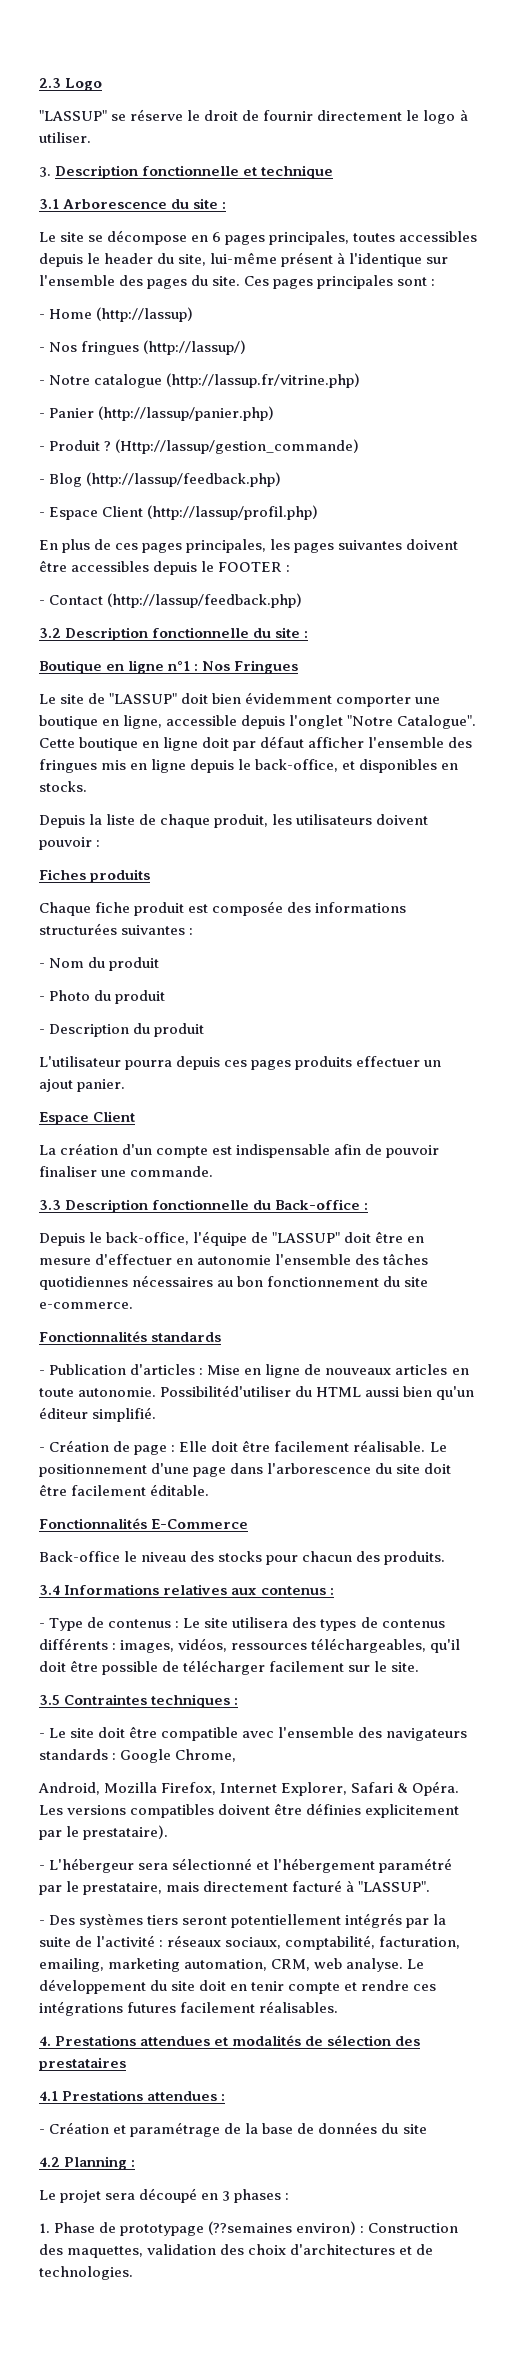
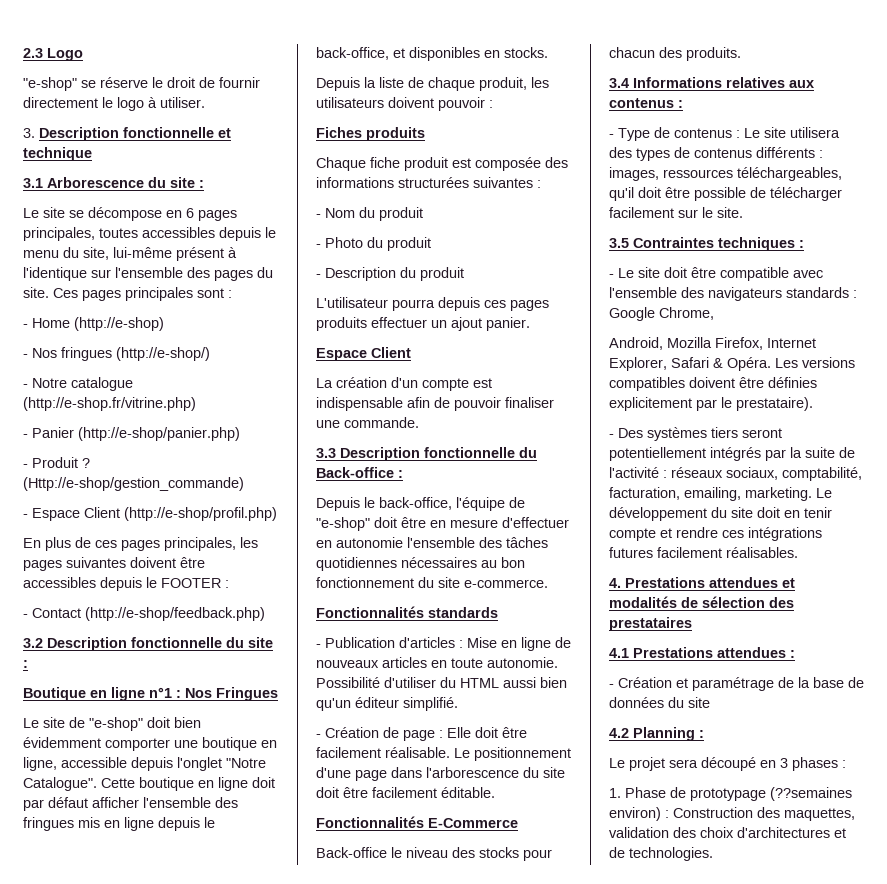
[39,110,107,121] "LASSUP" -> [23,77,77,91] "e-shop"
[104,253,154,264] header -> [23,250,59,258] menu
[96,307,194,322] (http://lassup) -> [74,317,164,331] (http://e-shop)
[143,340,247,355] (http://lassup/) -> [116,347,210,361] (http://e-shop/)
[166,373,361,388] (http://lassup.fr/vitrine.php) -> [23,397,196,411] (http://e-shop.fr/vitrine.php)
[98,406,275,421] (http://lassup/panier.php) -> [78,427,240,441] (http://e-shop/panier.php)
[115,439,360,454] [39,472,282,487] (Http://lassup/gestion_commande) // - Blog (http://lassup/feedback.php) -> [23,477,244,491] (Http://e-shop/gestion_commande)
[147,505,319,520] (http://lassup/profil.php) -> [124,507,277,521] (http://e-shop/profil.php)
[107,593,303,608] (http://lassup/feedback.php) -> [85,607,265,621] (http://e-shop/feedback.php)
[109,693,178,704] "LASSUP" -> [89,717,143,731] "e-shop"
[272,1232,341,1243] "LASSUP" -> [316,517,370,531] "e-shop"
[160,1385,292,1397] Possibilitéd'utiliser -> [316,677,436,688] Possibilité d'utiliser
[178,1638,228,1652] vidéos, -> (659, 174) none
[39,1858,453,1873] [39,1880,431,1895] // - L'hébergeur sera sélectionné et l'hébergement paramétré par le prestataire, mais directement facturé à "LASSUP". -> (813, 404) none
[108,1958,404,1972] marketing automation, CRM, web analyse. -> [745,487,812,501] marketing.

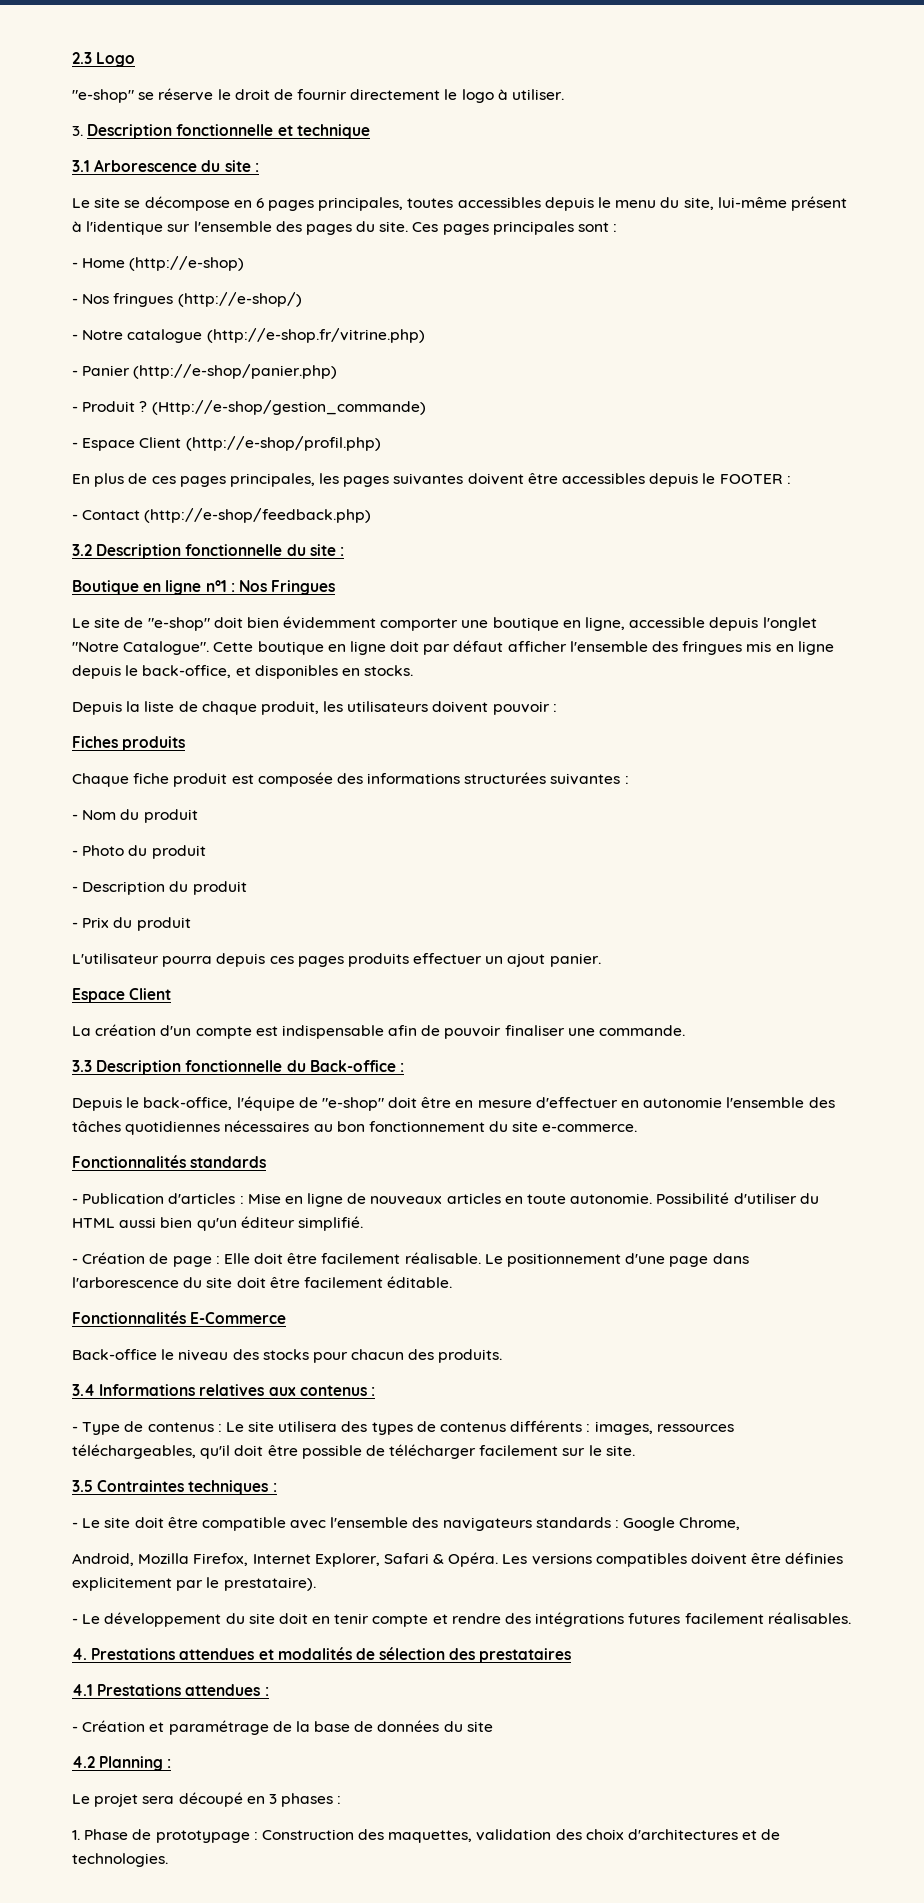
(464, 274) none -> [72,917,191,931] // - Prix du produit
[618,427,782,441] [609,447,855,461] [609,467,862,481] [609,487,812,501] Des systèmes tiers seront potentiellement intégrés par la suite de l'activité : réseaux sociaux, comptabilité, facturation, emailing, marketing. -> (78, 1621) none
[722,530,744,538] ces -> [505,1613,532,1624] des
[770,787,852,801] [609,807,661,821] (??semaines environ) -> (250, 1836) none

